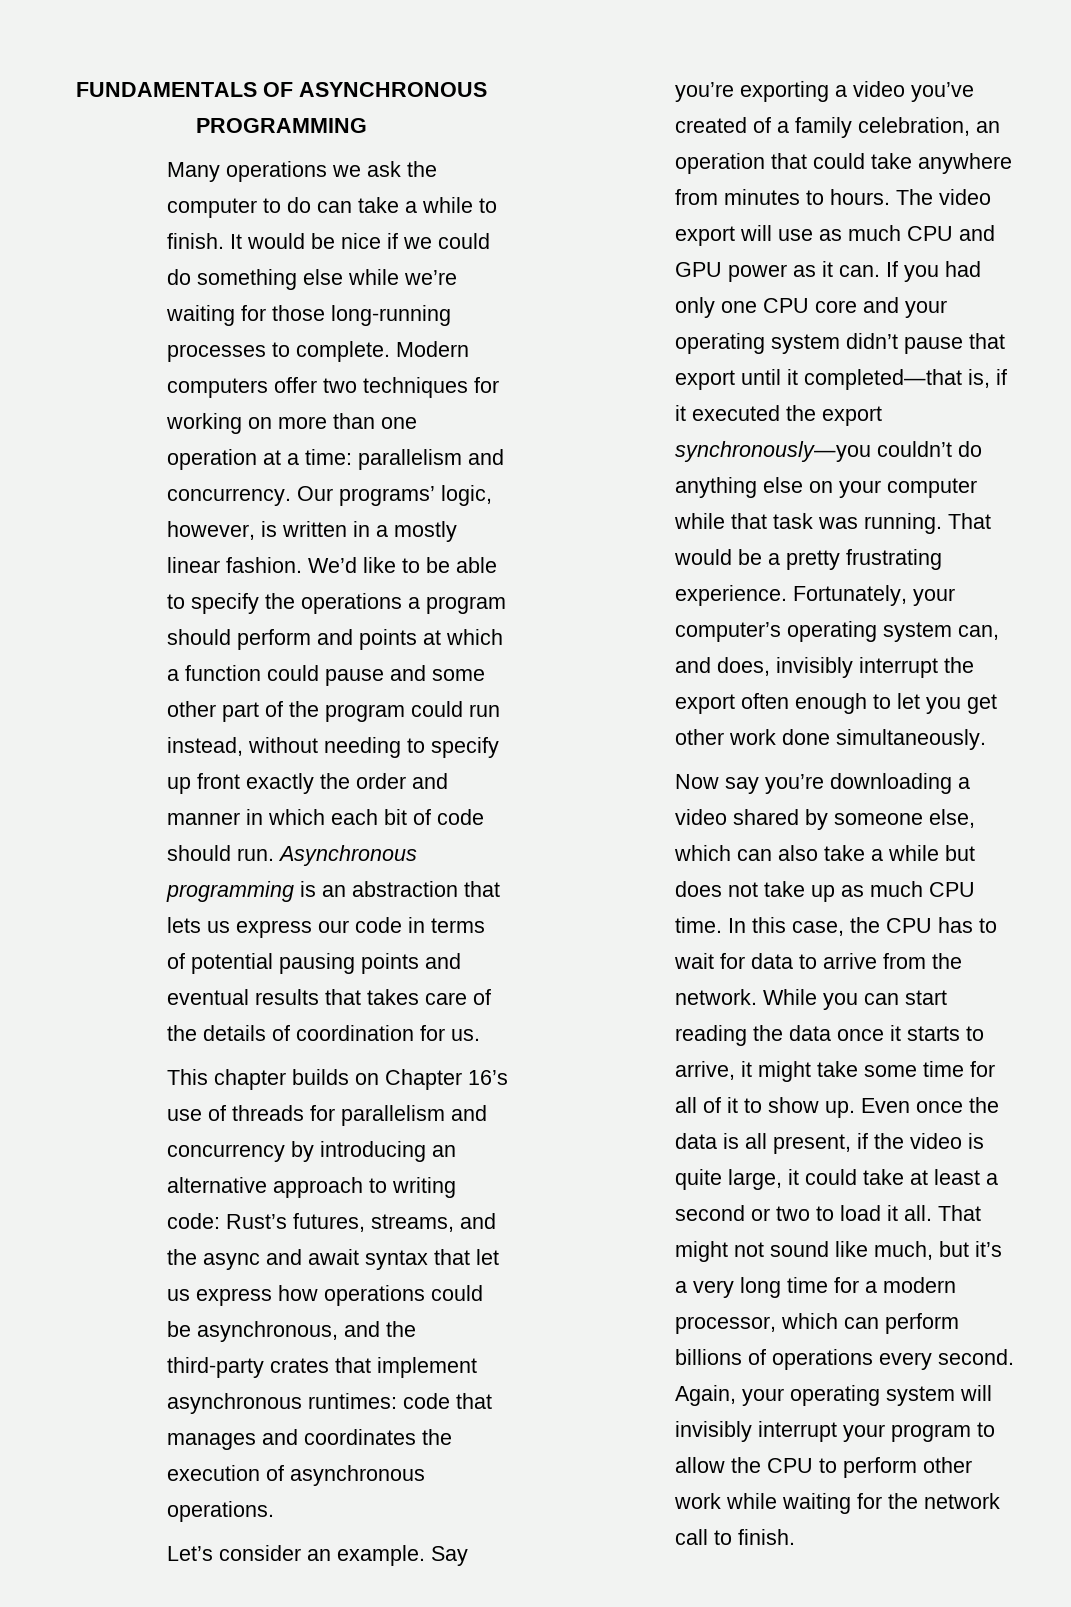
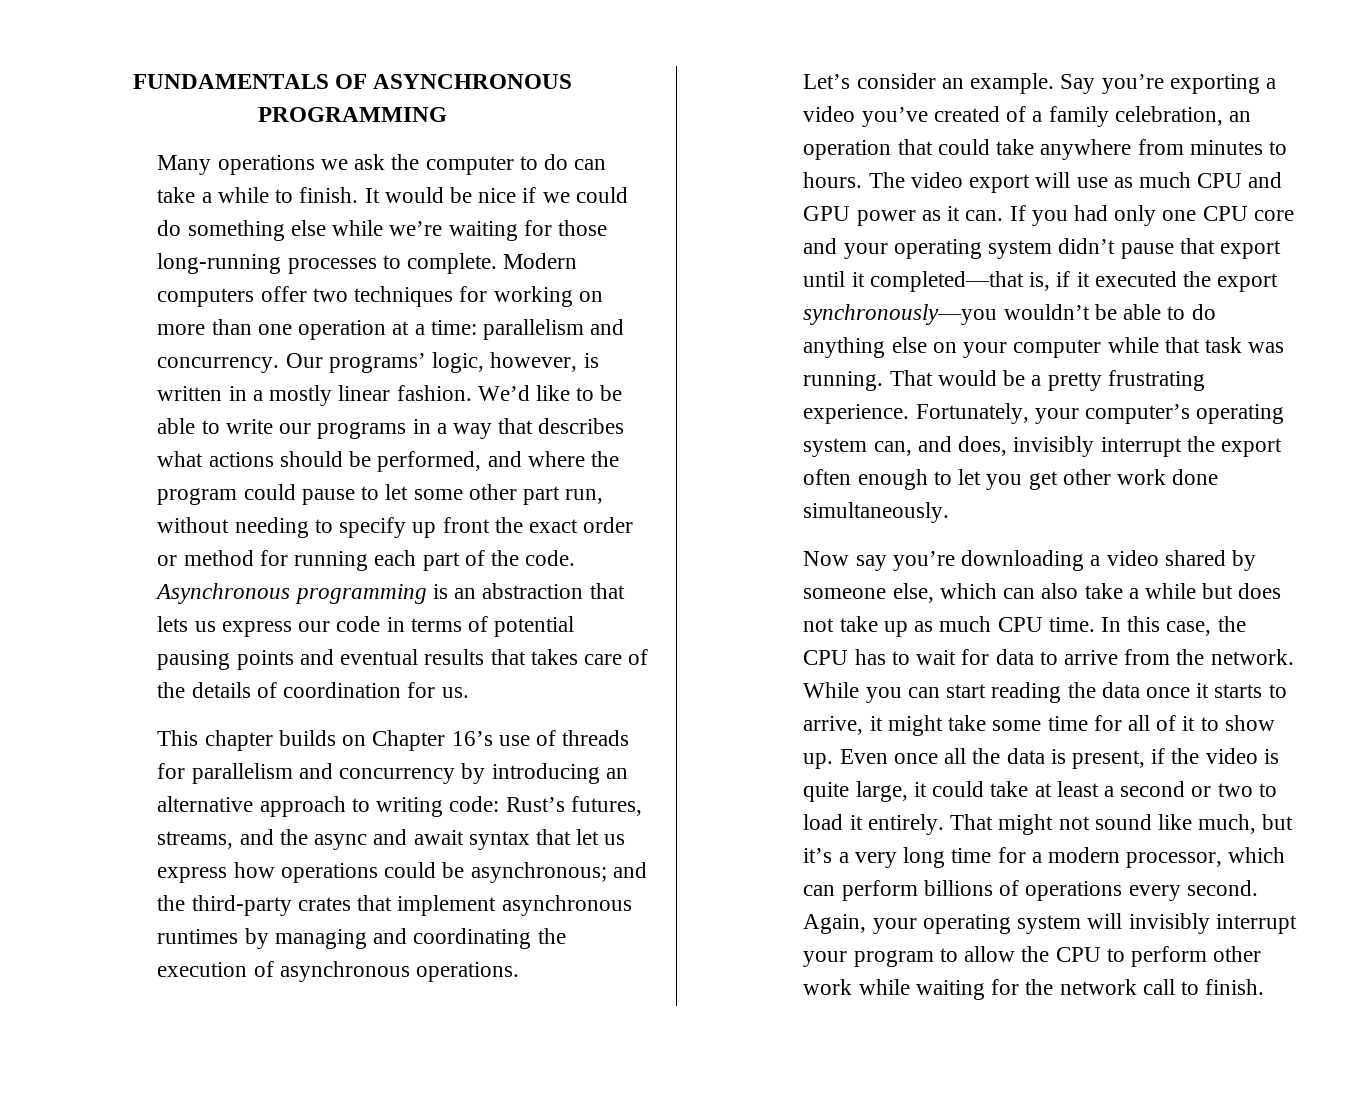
[191,593,507,614] [167,629,504,650] [167,665,486,686] [167,701,501,722] [167,737,244,756] specify the operations a program should perform and points at which a function could pause and some other part of the program could run instead, -> [225,418,625,439] [157,451,619,472] [157,484,604,505] write our programs in a way that describes what actions should be performed, and where the program could pause to let some other part run,
[246,773,449,794] [167,809,485,825] [167,845,275,861] exactly the order and manner in which each bit of code should run. -> [494,517,634,533] [157,550,576,571] the exact order or method for running each part of the code.
[197,1321,339,1342] asynchronous, -> [470,862,607,883] asynchronous;
[308,1393,493,1409] [167,1429,417,1450] runtimes: code that manages and coordinates -> [157,928,532,949] runtimes by managing and coordinating
[877,441,953,457] couldn’t -> [1003,304,1186,320] wouldn’t be able to
(964, 1107) none -> [944,748,967,764] all
[745,1133,768,1149] all -> (1066, 756) none
[904,1205,933,1221] all. -> [867,814,944,835] entirely.

